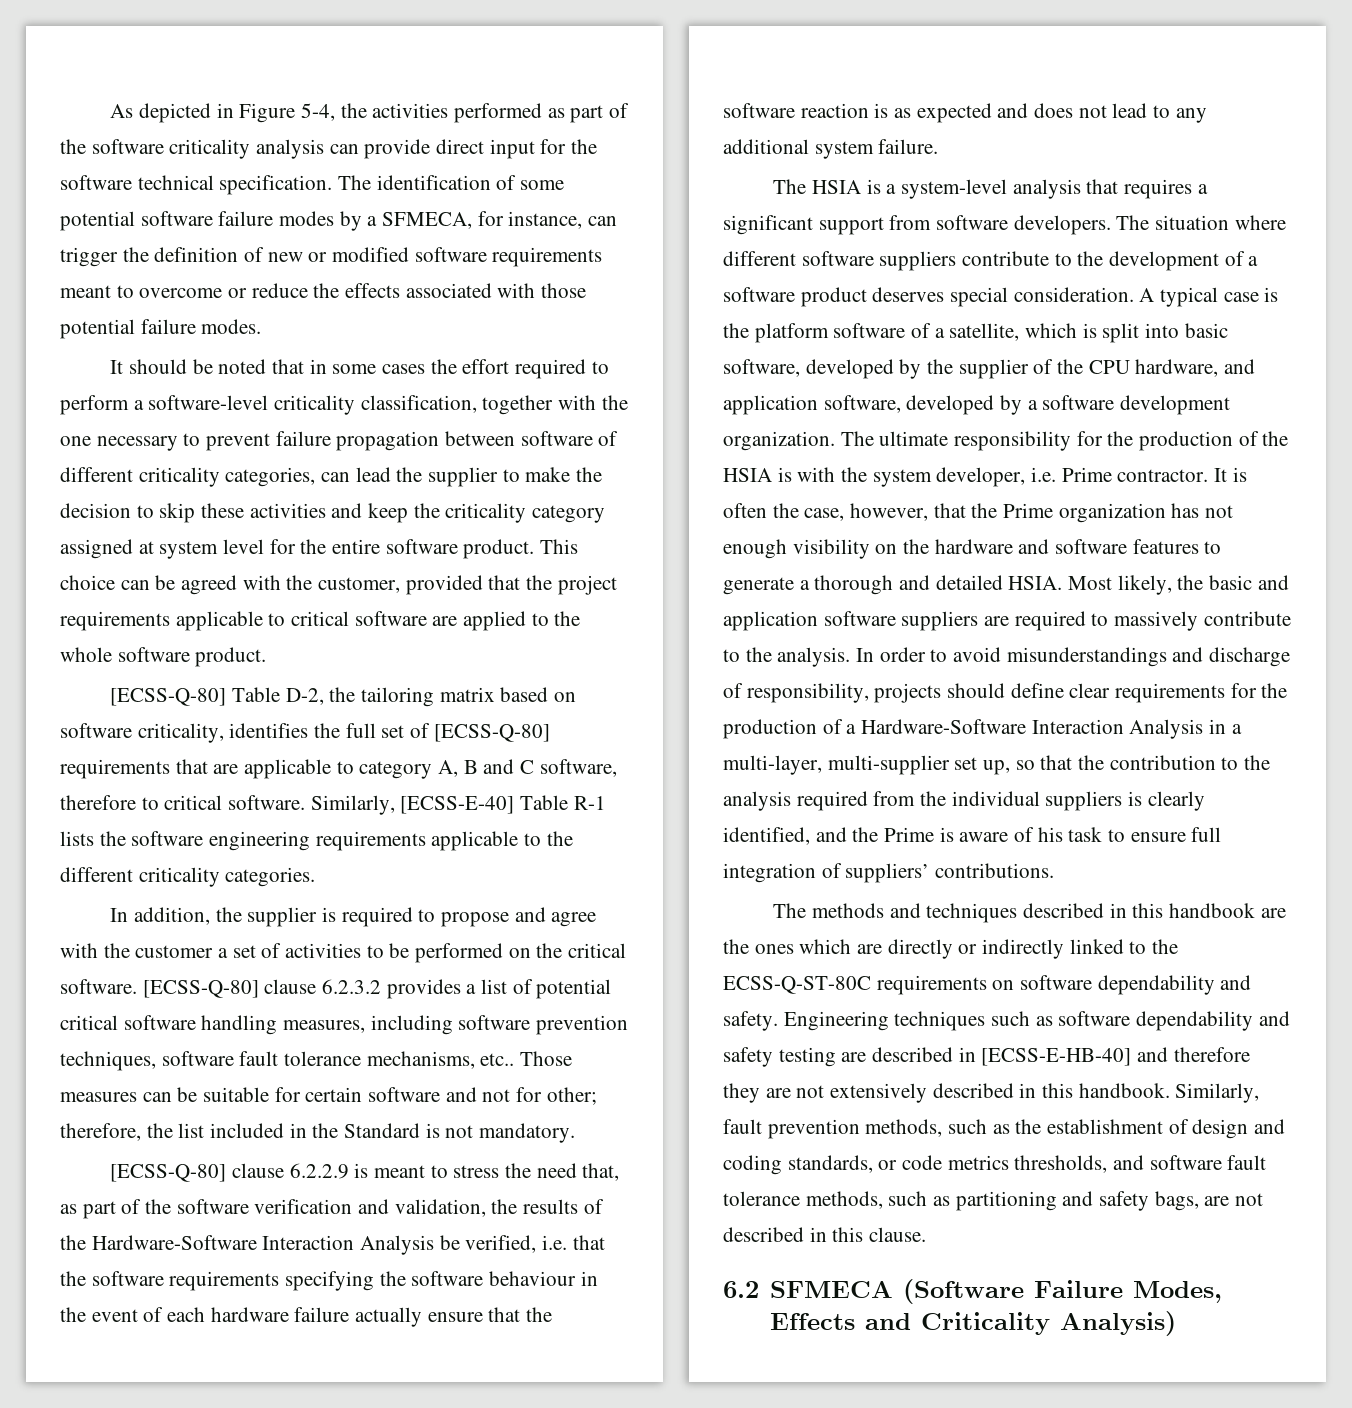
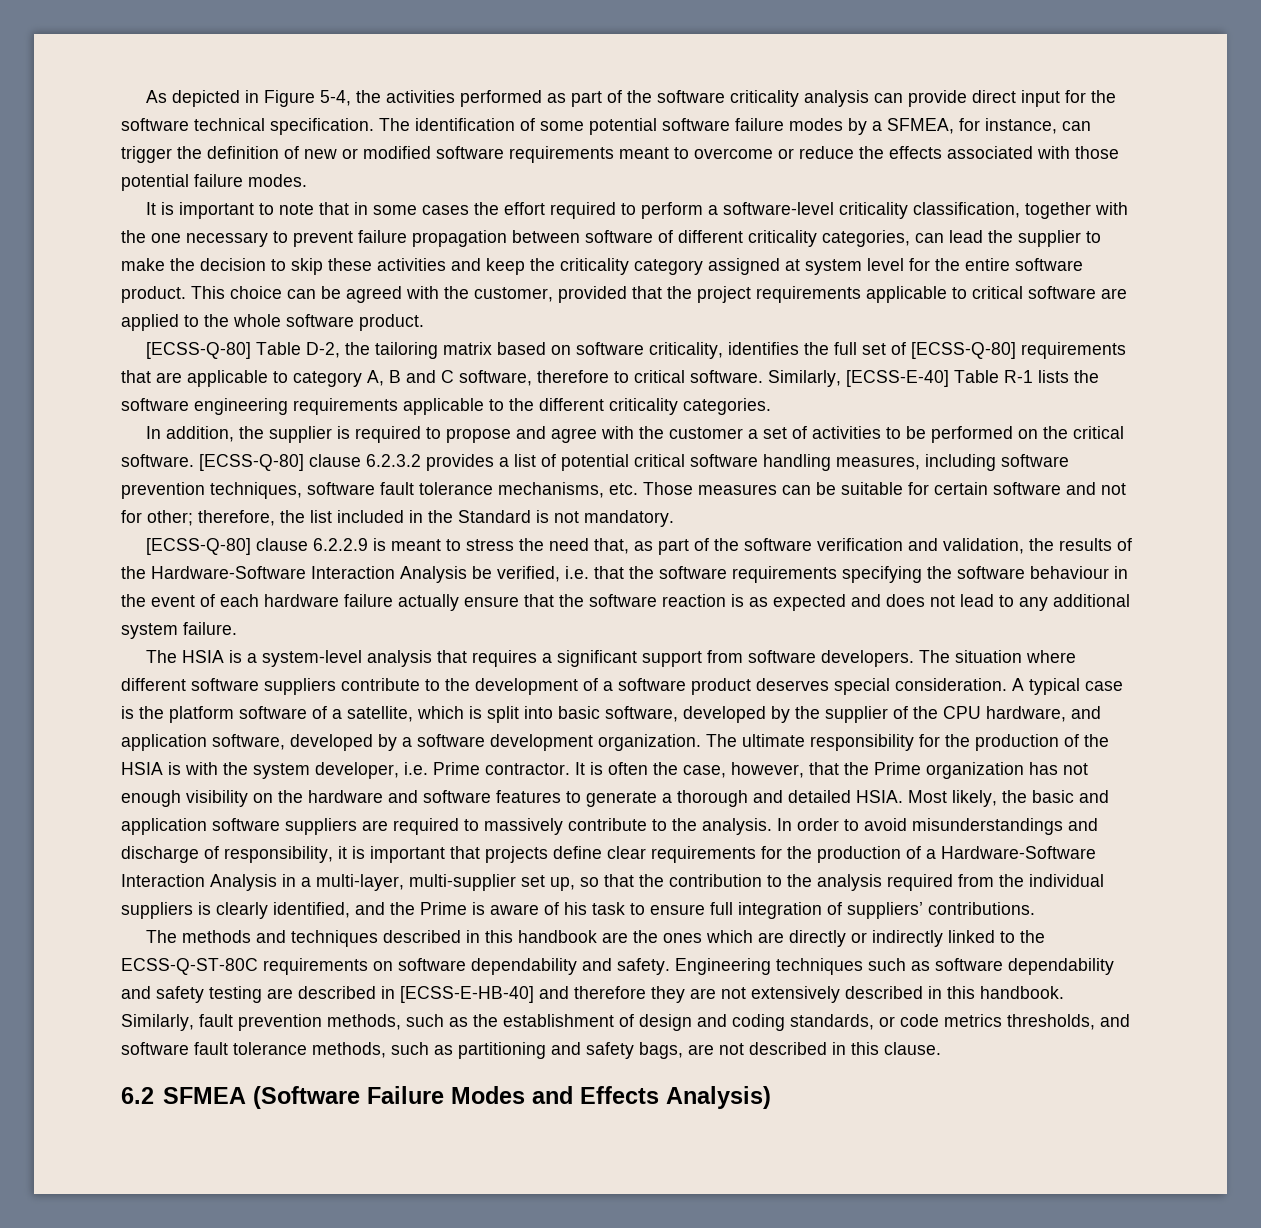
[382,212,473,229] SFMECA, -> [887,118,954,134] SFMEA,
[129,359,267,374] should be noted -> [160,202,314,219] is important to note
[480,1053,515,1066] etc.. -> [609,483,638,495] etc.
[874,683,1006,703] projects should -> [338,846,548,863] it is important that projects
[769,1281,893,1298] SFMECA -> [162,1087,246,1104] SFMEA
[1132,1281,1222,1303] [769,1312,1050,1335] Modes, Effects and Criticality -> [450,1086,659,1104] Modes and Effects

